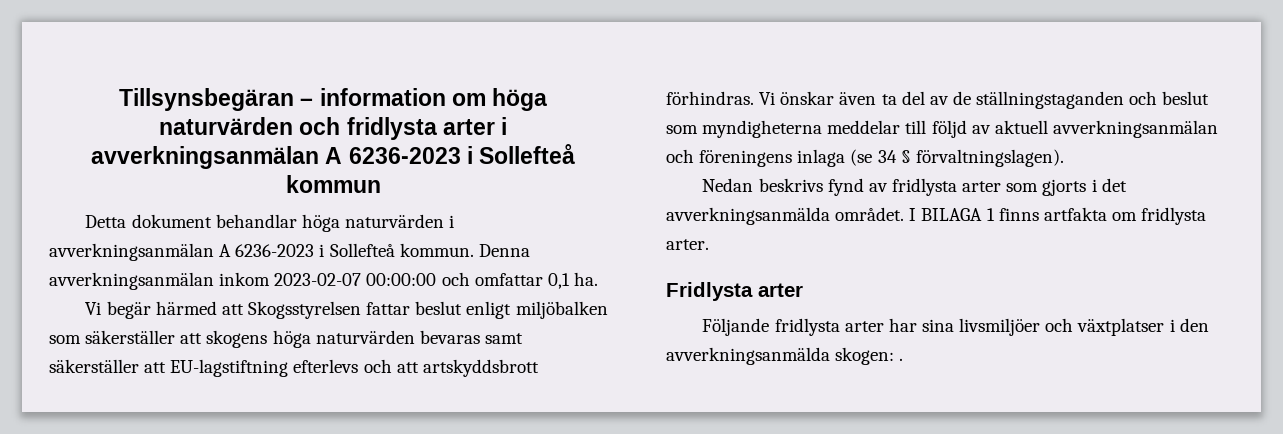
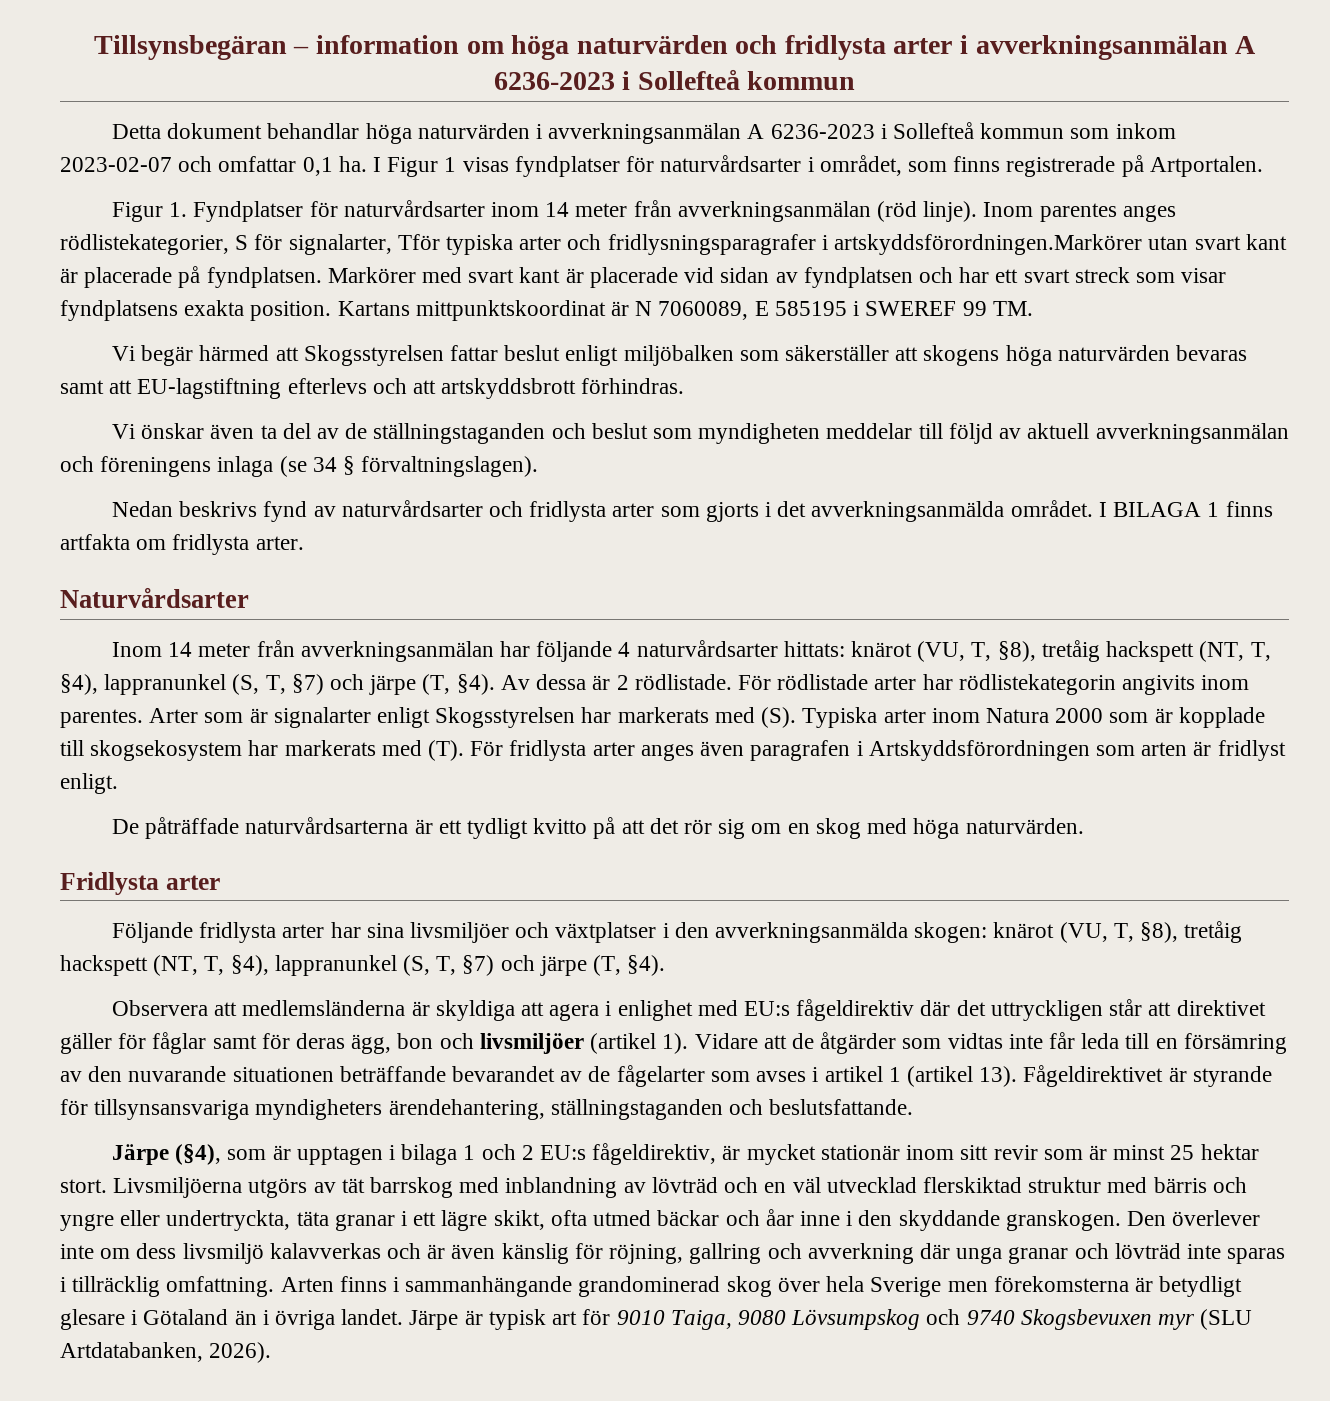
[399,243,530,257] [49,272,214,290] kommun. Denna avverkningsanmälan -> [980,123,1110,139] kommun som
[366,273,437,286] 00:00:00 -> (172, 164) none
(598, 279) none -> [373,155,1263,177] [111,200,1176,222] [60,234,1287,255] [60,266,1227,288] [60,300,1033,321] I Figur 1 visas fyndplatser för naturvårdsarter i området, som finns registrerade på Artportalen. // Figur 1. Fyndplatser för naturvårdsarter inom 14 meter från avverkningsanmälan (röd linje). Inom parentes anges rödlistekategorier, S för signalarter, Tför typiska arter och fridlysningsparagrafer i artskyddsförordningen.Markörer utan svart kant är placerade på fyndplatsen. Markörer med svart kant är placerade vid sidan av fyndplatsen och har ett svart streck som visar fyndplatsens exakta position. Kartans mittpunktskoordinat är N 7060089, E 585195 i SWEREF 99 TM.
[49,359,139,373] säkerställer -> (104, 387) none
(754, 98) none -> (685, 386) //
[702,120,823,138] myndigheterna -> [698,423,821,444] myndigheten
(888, 187) none -> [341,500,523,517] naturvårdsarter och
(709, 244) none -> [60,587,249,608] [111,640,1271,662] [60,674,1250,695] [60,707,1265,728] [60,740,1286,761] [60,773,118,794] [111,817,1084,839] // Naturvårdsarter // Inom 14 meter från avverkningsanmälan har följande 4 naturvårdsarter hittats: knärot (VU, T, §8), tretåig hackspett (NT, T, §4), lappranunkel (S, T, §7) och järpe (T, §4). Av dessa är 2 rödlistade. För rödlistade arter har rödlistekategorin angivits inom parentes. Arter som är signalarter enligt Skogsstyrelsen har markerats med (S). Typiska arter inom Natura 2000 som är kopplade till skogsekosystem har markerats med (T). För fridlysta arter anges även paragrafen i Artskyddsförordningen som arten är fridlyst enligt. // De påträffade naturvårdsarterna är ett tydligt kvitto på att det rör sig om en skog med höga naturvärden.
[899,358,904,361] . -> [993,921,1243,943] [60,955,666,976] [111,999,1266,1021] [60,1032,1287,1054] [60,1065,1272,1087] [60,1099,914,1120] [111,1143,1259,1165] [60,1177,1247,1198] [60,1209,1261,1231] [60,1243,1286,1264] [60,1276,1243,1297] [60,1309,1253,1330] [60,1342,272,1363] knärot (VU, T, §8), tretåig hackspett (NT, T, §4), lappranunkel (S, T, §7) och järpe (T, §4). // Observera att medlemsländerna är skyldiga att agera i enlighet med EU:s fågeldirektiv där det uttryckligen står att direktivet gäller för fåglar samt för deras ägg, bon och livsmiljöer (artikel 1). Vidare att de åtgärder som vidtas inte får leda till en försämring av den nuvarande situationen beträffande bevarandet av de fågelarter som avses i artikel 1 (artikel 13). Fågeldirektivet är styrande för tillsynsansvariga myndigheters ärendehantering, ställningstaganden och beslutsfattande. // Järpe (§4), som är upptagen i bilaga 1 och 2 EU:s fågeldirektiv, är mycket stationär inom sitt revir som är minst 25 hektar stort. Livsmiljöerna utgörs av tät barrskog med inblandning av lövträd och en väl utvecklad flerskiktad struktur med bärris och yngre eller undertryckta, täta granar i ett lägre skikt, ofta utmed bäckar och åar inne i den skyddande granskogen. Den överlever inte om dess livsmiljö kalavverkas och är även känslig för röjning, gallring och avverkning där unga granar och lövträd inte sparas i tillräcklig omfattning. Arten finns i sammanhängande grandominerad skog över hela Sverige men förekomsterna är betydligt glesare i Götaland än i övriga landet. Järpe är typisk art för 9010 Taiga, 9080 Lövsumpskog och 9740 Skogsbevuxen myr (SLU Artdatabanken, 2026).

